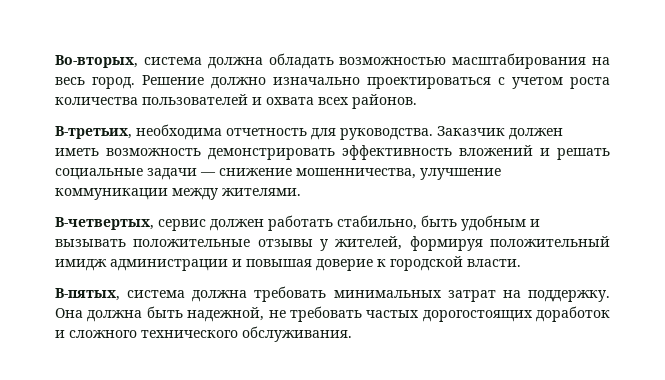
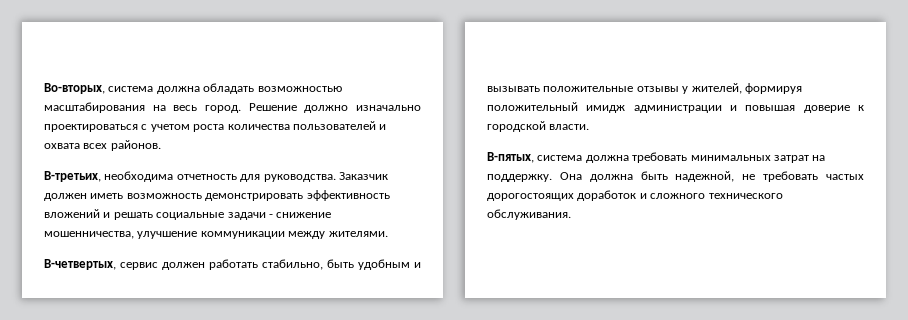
[200,172,216,176] — -> [268,214,273,218] -

